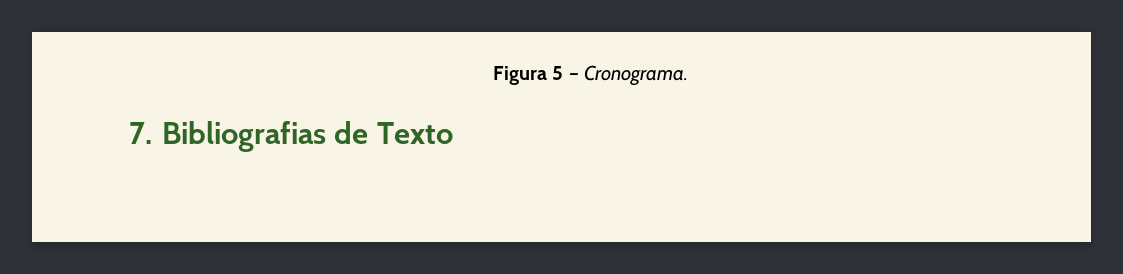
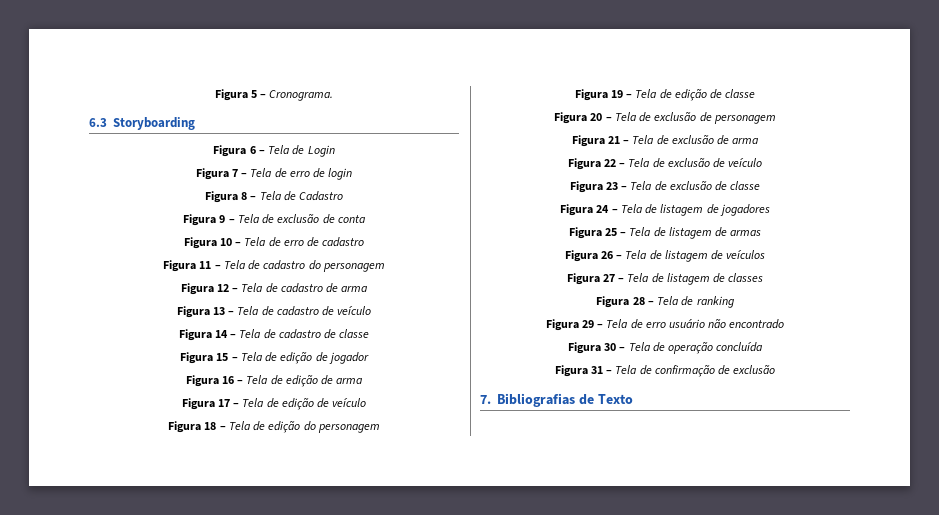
(689, 75) none -> [89,117,195,130] [213,145,335,157] [195,168,353,180] [204,191,344,203] [183,213,366,226] [183,237,365,249] [163,260,385,272] [180,283,369,295] [176,306,372,318] [178,329,370,341] [180,351,369,364] [185,374,364,387] [181,397,367,410] [168,420,380,433] [574,88,756,101] [554,111,776,124] [571,134,760,147] [567,157,763,170] [569,180,761,193] [560,204,770,216] [568,227,762,239] [564,250,766,262] [566,273,764,285] [596,296,734,308] [545,318,785,331] [567,341,764,354] [554,364,776,377] // 6.3 Storyboarding // Figura 6 – Tela de Login // Figura 7 – Tela de erro de login // Figura 8 – Tela de Cadastro // Figura 9 – Tela de exclusão de conta // Figura 10 – Tela de erro de cadastro // Figura 11 – Tela de cadastro do personagem // Figura 12 – Tela de cadastro de arma // Figura 13 – Tela de cadastro de veículo // Figura 14 – Tela de cadastro de classe // Figura 15 – Tela de edição de jogador // Figura 16 – Tela de edição de arma // Figura 17 – Tela de edição de veículo // Figura 18 – Tela de edição do personagem // Figura 19 – Tela de edição de classe // Figura 20 – Tela de exclusão de personagem // Figura 21 – Tela de exclusão de arma // Figura 22 – Tela de exclusão de veículo // Figura 23 – Tela de exclusão de classe // Figura 24 – Tela de listagem de jogadores // Figura 25 – Tela de listagem de armas // Figura 26 – Tela de listagem de veículos // Figura 27 – Tela de listagem de classes // Figura 28 – Tela de ranking // Figura 29 – Tela de erro usuário não encontrado // Figura 30 – Tela de operação concluída // Figura 31 – Tela de confirmação de exclusão

